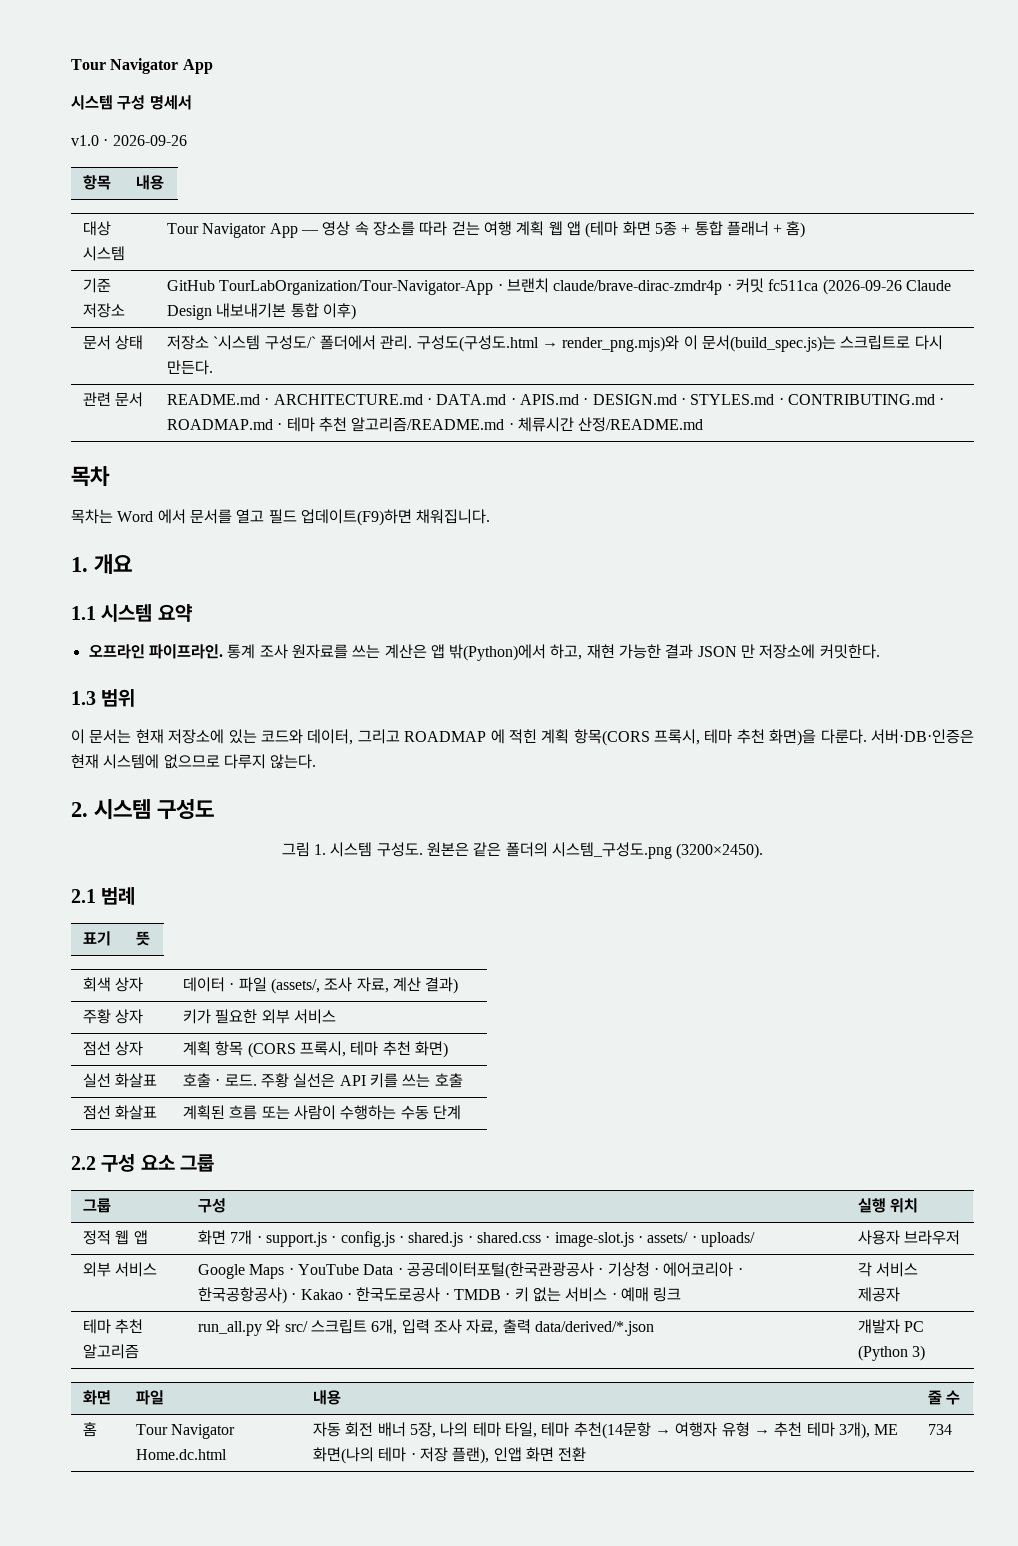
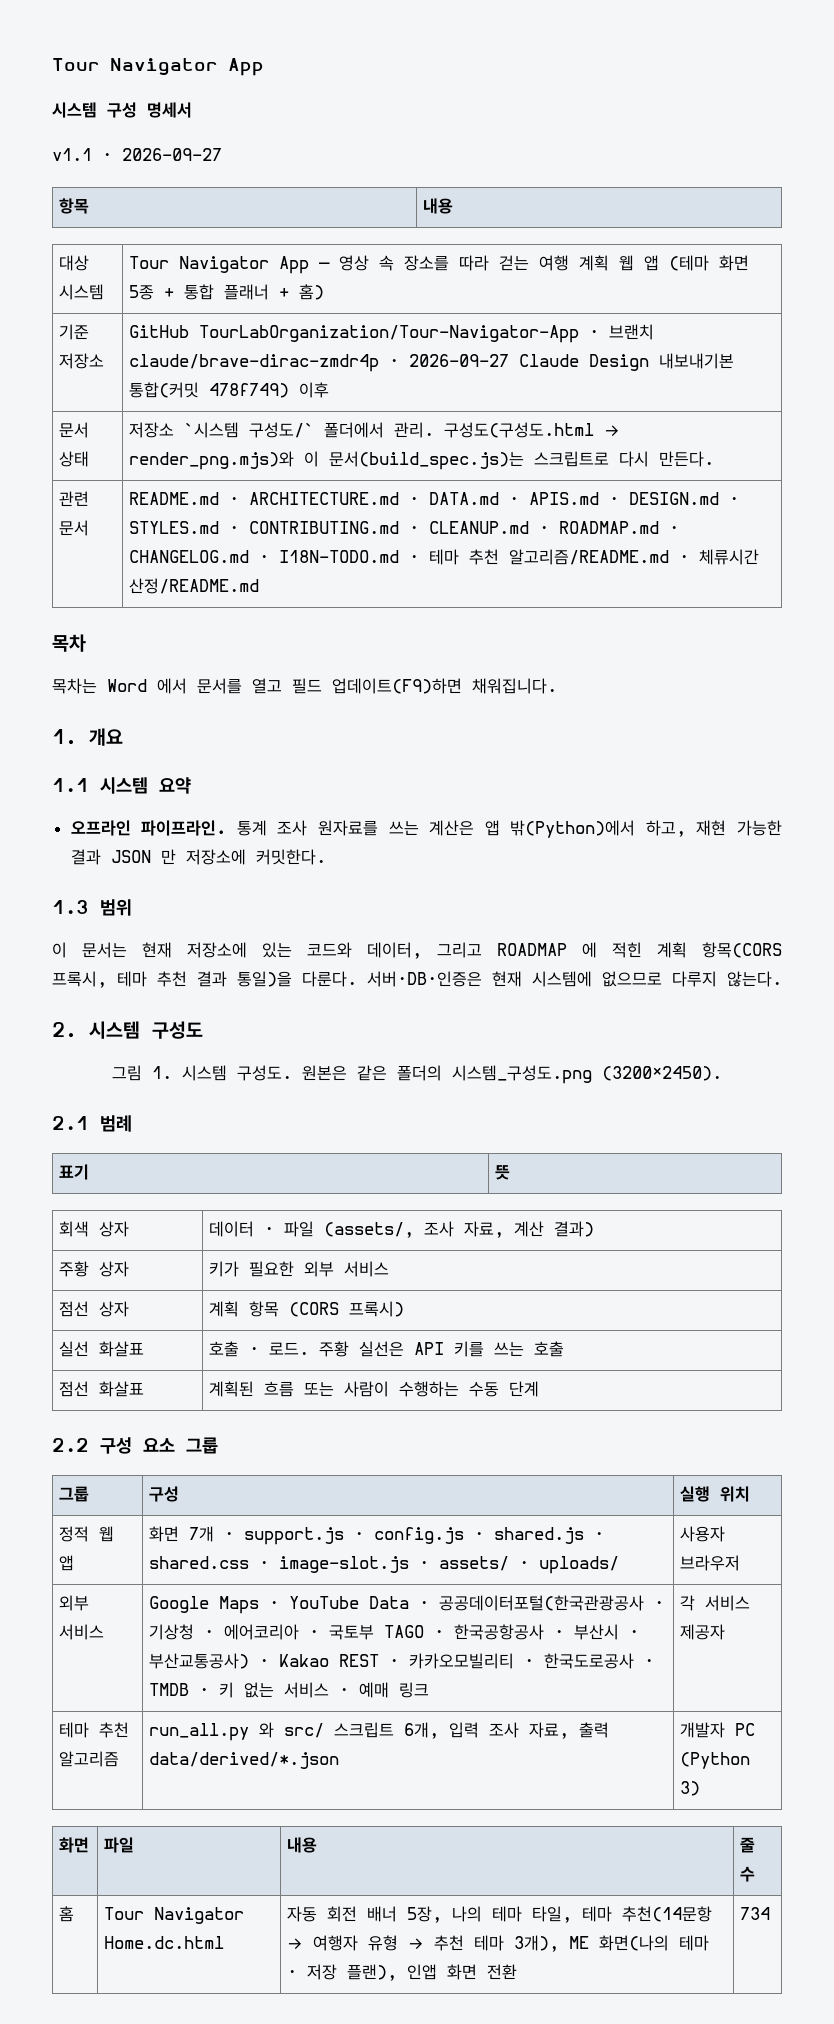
[71,135,187,146] v1.0 · 2026-09-26 -> [52,148,222,161] v1.1 · 2026-09-27
[736,278,951,295] [167,303,357,320] 커밋 fc511ca (2026-09-26 Claude Design 내보내기본 통합 이후) -> [409,353,735,371] [129,382,330,398] 2026-09-27 Claude Design 내보내기본 통합(커밋 478f749) 이후
[167,419,274,430] ROADMAP.md -> [429,521,680,534] [129,550,400,563] CLEANUP.md · ROADMAP.md · CHANGELOG.md · I18N-TODO.md
[769,729,817,746] 화면)을 -> [197,971,292,987] 결과 통일)을
[300,1041,449,1058] 프록시, 테마 추천 화면) -> [349,1301,405,1317] 프록시)
[198,1287,343,1304] 한국공항공사) · Kakao -> [329,1624,640,1640] [149,1653,515,1669] 국토부 TAGO · 한국공항공사 · 부산시 · 부산교통공사) · Kakao REST · 카카오모빌리티

